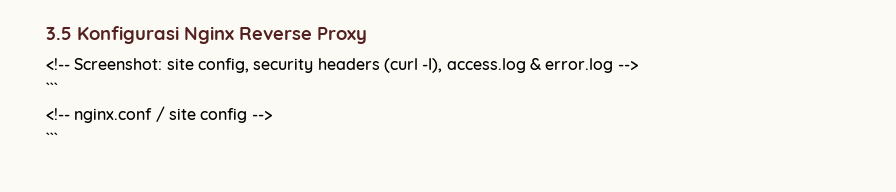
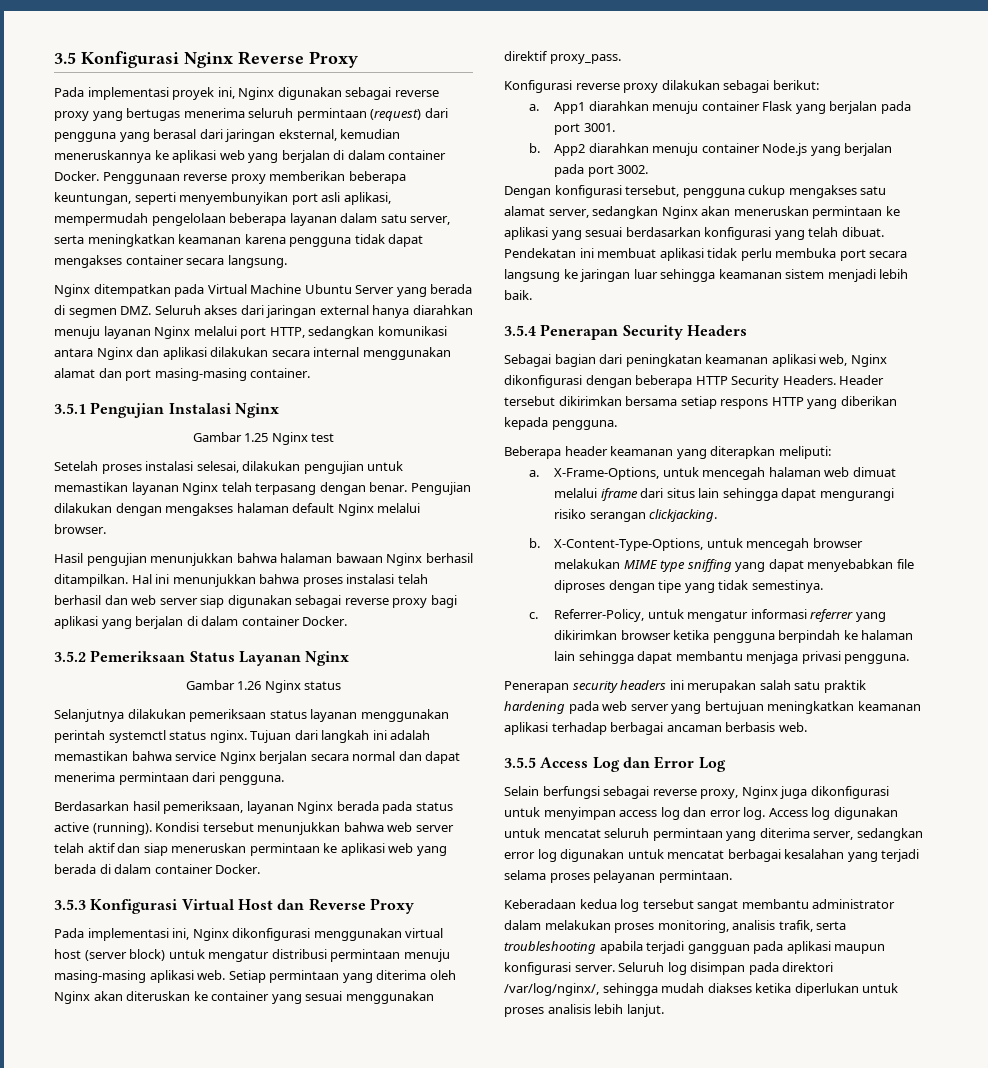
[46,58,638,73] [46,82,58,95] [46,106,272,123] [46,132,58,145] <!-- Screenshot: site config, security headers (curl -I), access.log & error.log --> // ``` // <!-- nginx.conf / site config --> // ``` -> [54,87,439,100] [54,108,448,121] [54,129,401,142] [54,150,447,163] [54,171,406,184] [54,192,391,205] [54,213,451,226] [54,234,424,247] [54,255,287,268] [54,284,473,297] [54,305,473,318] [54,326,447,339] [54,347,451,360] [54,368,311,381] [54,402,279,418] [192,432,335,445] [54,461,404,474] [54,482,471,495] [54,503,421,516] [54,524,106,534] [54,553,473,566] [54,574,428,587] [54,595,457,608] [54,616,348,629] [54,650,350,666] [185,680,342,693] [54,709,449,722] [54,730,431,743] [54,751,461,764] [54,772,284,785] [54,801,453,814] [54,822,454,835] [54,843,447,856] [54,864,261,874] [54,898,414,914] [54,928,444,941] [54,949,450,962] [54,970,456,983] [54,991,434,1004] [504,51,621,64] [504,80,819,93] [529,101,911,114] [554,123,615,135] [529,143,893,156] [554,164,649,177] [504,185,887,198] [504,206,900,219] [504,227,884,240] [504,248,908,261] [504,269,909,282] [504,290,532,300] [504,324,747,340] [504,354,887,367] [504,375,885,388] [504,396,897,409] [504,417,617,430] [504,446,831,459] [529,467,896,480] [554,488,894,501] [554,509,718,522] [529,538,863,551] [554,559,914,572] [554,580,823,593] [529,609,886,622] [554,630,914,643] [554,651,910,664] [504,680,866,693] [504,701,921,714] [504,722,807,735] [504,756,726,772] [504,786,889,799] [504,807,898,820] [504,828,923,841] [504,849,920,862] [504,870,732,883] [504,899,896,912] [504,920,847,933] [504,941,886,954] [504,962,834,975] [504,983,899,996] [504,1004,664,1017] Pada implementasi proyek ini, Nginx digunakan sebagai reverse proxy yang bertugas menerima seluruh permintaan (request) dari pengguna yang berasal dari jaringan eksternal, kemudian meneruskannya ke aplikasi web yang berjalan di dalam container Docker. Penggunaan reverse proxy memberikan beberapa keuntungan, seperti menyembunyikan port asli aplikasi, mempermudah pengelolaan beberapa layanan dalam satu server, serta meningkatkan keamanan karena pengguna tidak dapat mengakses container secara langsung. // Nginx ditempatkan pada Virtual Machine Ubuntu Server yang berada di segmen DMZ. Seluruh akses dari jaringan external hanya diarahkan menuju layanan Nginx melalui port HTTP, sedangkan komunikasi antara Nginx dan aplikasi dilakukan secara internal menggunakan alamat dan port masing-masing container. // 3.5.1 Pengujian Instalasi Nginx // Gambar 1.25 Nginx test // Setelah proses instalasi selesai, dilakukan pengujian untuk memastikan layanan Nginx telah terpasang dengan benar. Pengujian dilakukan dengan mengakses halaman default Nginx melalui browser. // Hasil pengujian menunjukkan bahwa halaman bawaan Nginx berhasil ditampilkan. Hal ini menunjukkan bahwa proses instalasi telah berhasil dan web server siap digunakan sebagai reverse proxy bagi aplikasi yang berjalan di dalam container Docker. // 3.5.2 Pemeriksaan Status Layanan Nginx // Gambar 1.26 Nginx status // Selanjutnya dilakukan pemeriksaan status layanan menggunakan perintah systemctl status nginx. Tujuan dari langkah ini adalah memastikan bahwa service Nginx berjalan secara normal dan dapat menerima permintaan dari pengguna. // Berdasarkan hasil pemeriksaan, layanan Nginx berada pada status active (running). Kondisi tersebut menunjukkan bahwa web server telah aktif dan siap meneruskan permintaan ke aplikasi web yang berada di dalam container Docker. // 3.5.3 Konfigurasi Virtual Host dan Reverse Proxy // Pada implementasi ini, Nginx dikonfigurasi menggunakan virtual host (server block) untuk mengatur distribusi permintaan menuju masing-masing aplikasi web. Setiap permintaan yang diterima oleh Nginx akan diteruskan ke container yang sesuai menggunakan direktif proxy_pass. // Konfigurasi reverse proxy dilakukan sebagai berikut: // a. App1 diarahkan menuju container Flask yang berjalan pada port 3001. // b. App2 diarahkan menuju container Node.js yang berjalan pada port 3002. // Dengan konfigurasi tersebut, pengguna cukup mengakses satu alamat server, sedangkan Nginx akan meneruskan permintaan ke aplikasi yang sesuai berdasarkan konfigurasi yang telah dibuat. Pendekatan ini membuat aplikasi tidak perlu membuka port secara langsung ke jaringan luar sehingga keamanan sistem menjadi lebih baik. // 3.5.4 Penerapan Security Headers // Sebagai bagian dari peningkatan keamanan aplikasi web, Nginx dikonfigurasi dengan beberapa HTTP Security Headers. Header tersebut dikirimkan bersama setiap respons HTTP yang diberikan kepada pengguna. // Beberapa header keamanan yang diterapkan meliputi: // a. X-Frame-Options, untuk mencegah halaman web dimuat melalui iframe dari situs lain sehingga dapat mengurangi risiko serangan clickjacking. // b. X-Content-Type-Options, untuk mencegah browser melakukan MIME type sniffing yang dapat menyebabkan file diproses dengan tipe yang tidak semestinya. // c. Referrer-Policy, untuk mengatur informasi referrer yang dikirimkan browser ketika pengguna berpindah ke halaman lain sehingga dapat membantu menjaga privasi pengguna. // Penerapan security headers ini merupakan salah satu praktik hardening pada web server yang bertujuan meningkatkan keamanan aplikasi terhadap berbagai ancaman berbasis web. // 3.5.5 Access Log dan Error Log // Selain berfungsi sebagai reverse proxy, Nginx juga dikonfigurasi untuk menyimpan access log dan error log. Access log digunakan untuk mencatat seluruh permintaan yang diterima server, sedangkan error log digunakan untuk mencatat berbagai kesalahan yang terjadi selama proses pelayanan permintaan. // Keberadaan kedua log tersebut sangat membantu administrator dalam melakukan proses monitoring, analisis trafik, serta troubleshooting apabila terjadi gangguan pada aplikasi maupun konfigurasi server. Seluruh log disimpan pada direktori /var/log/nginx/, sehingga mudah diakses ketika diperlukan untuk proses analisis lebih lanjut.

